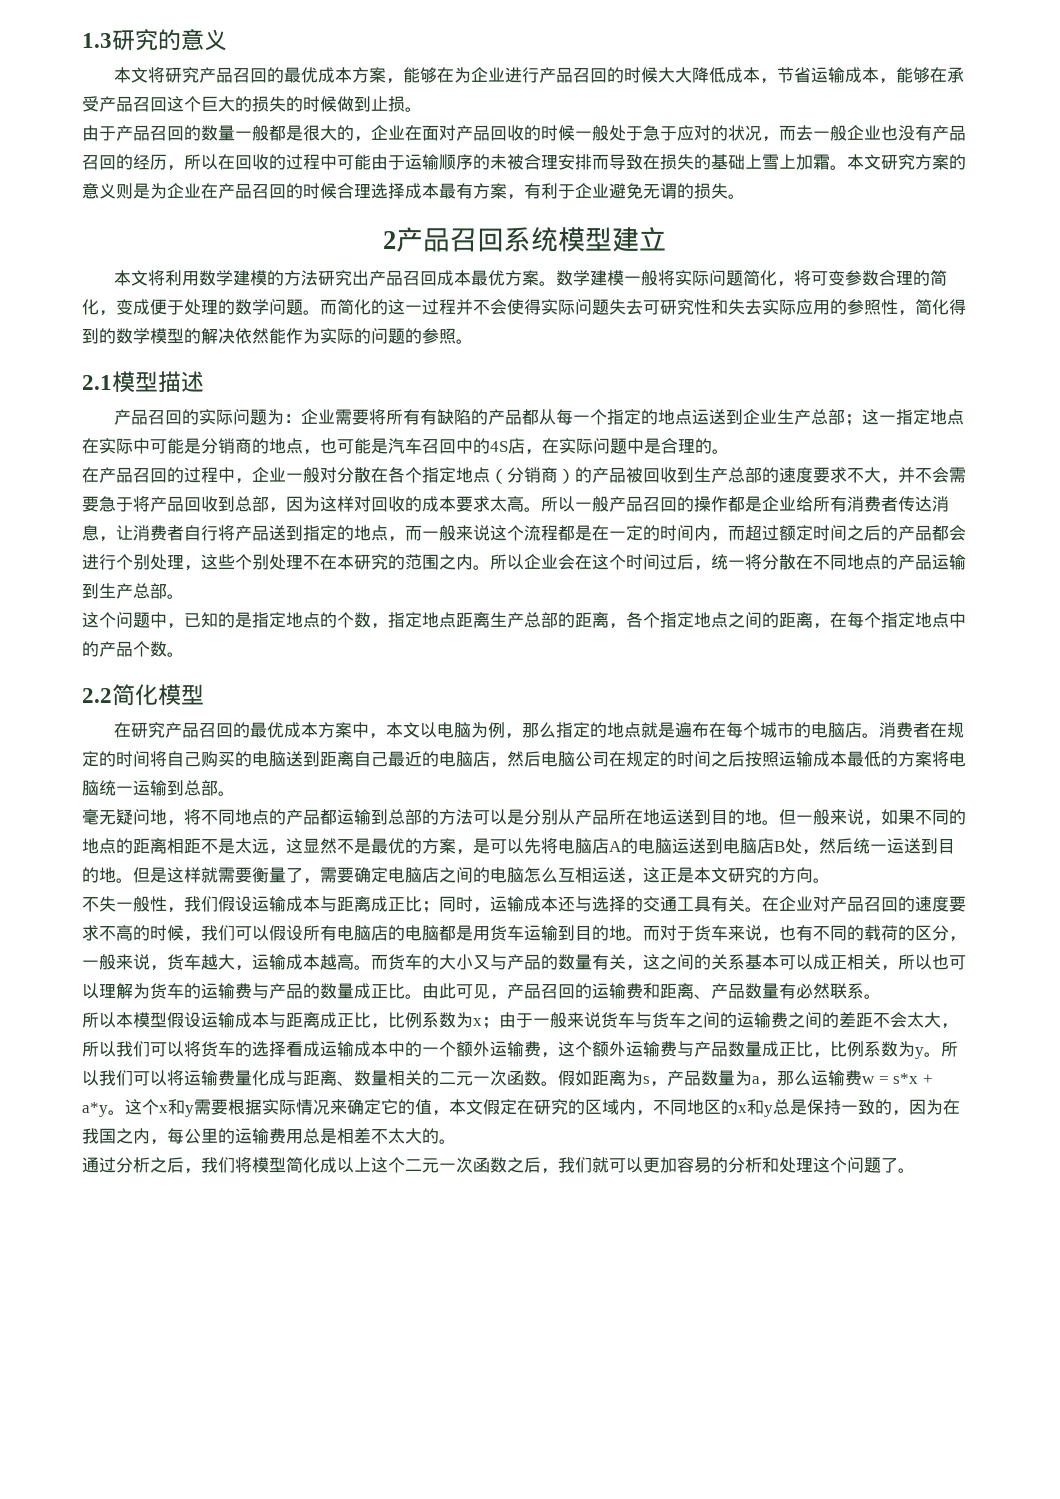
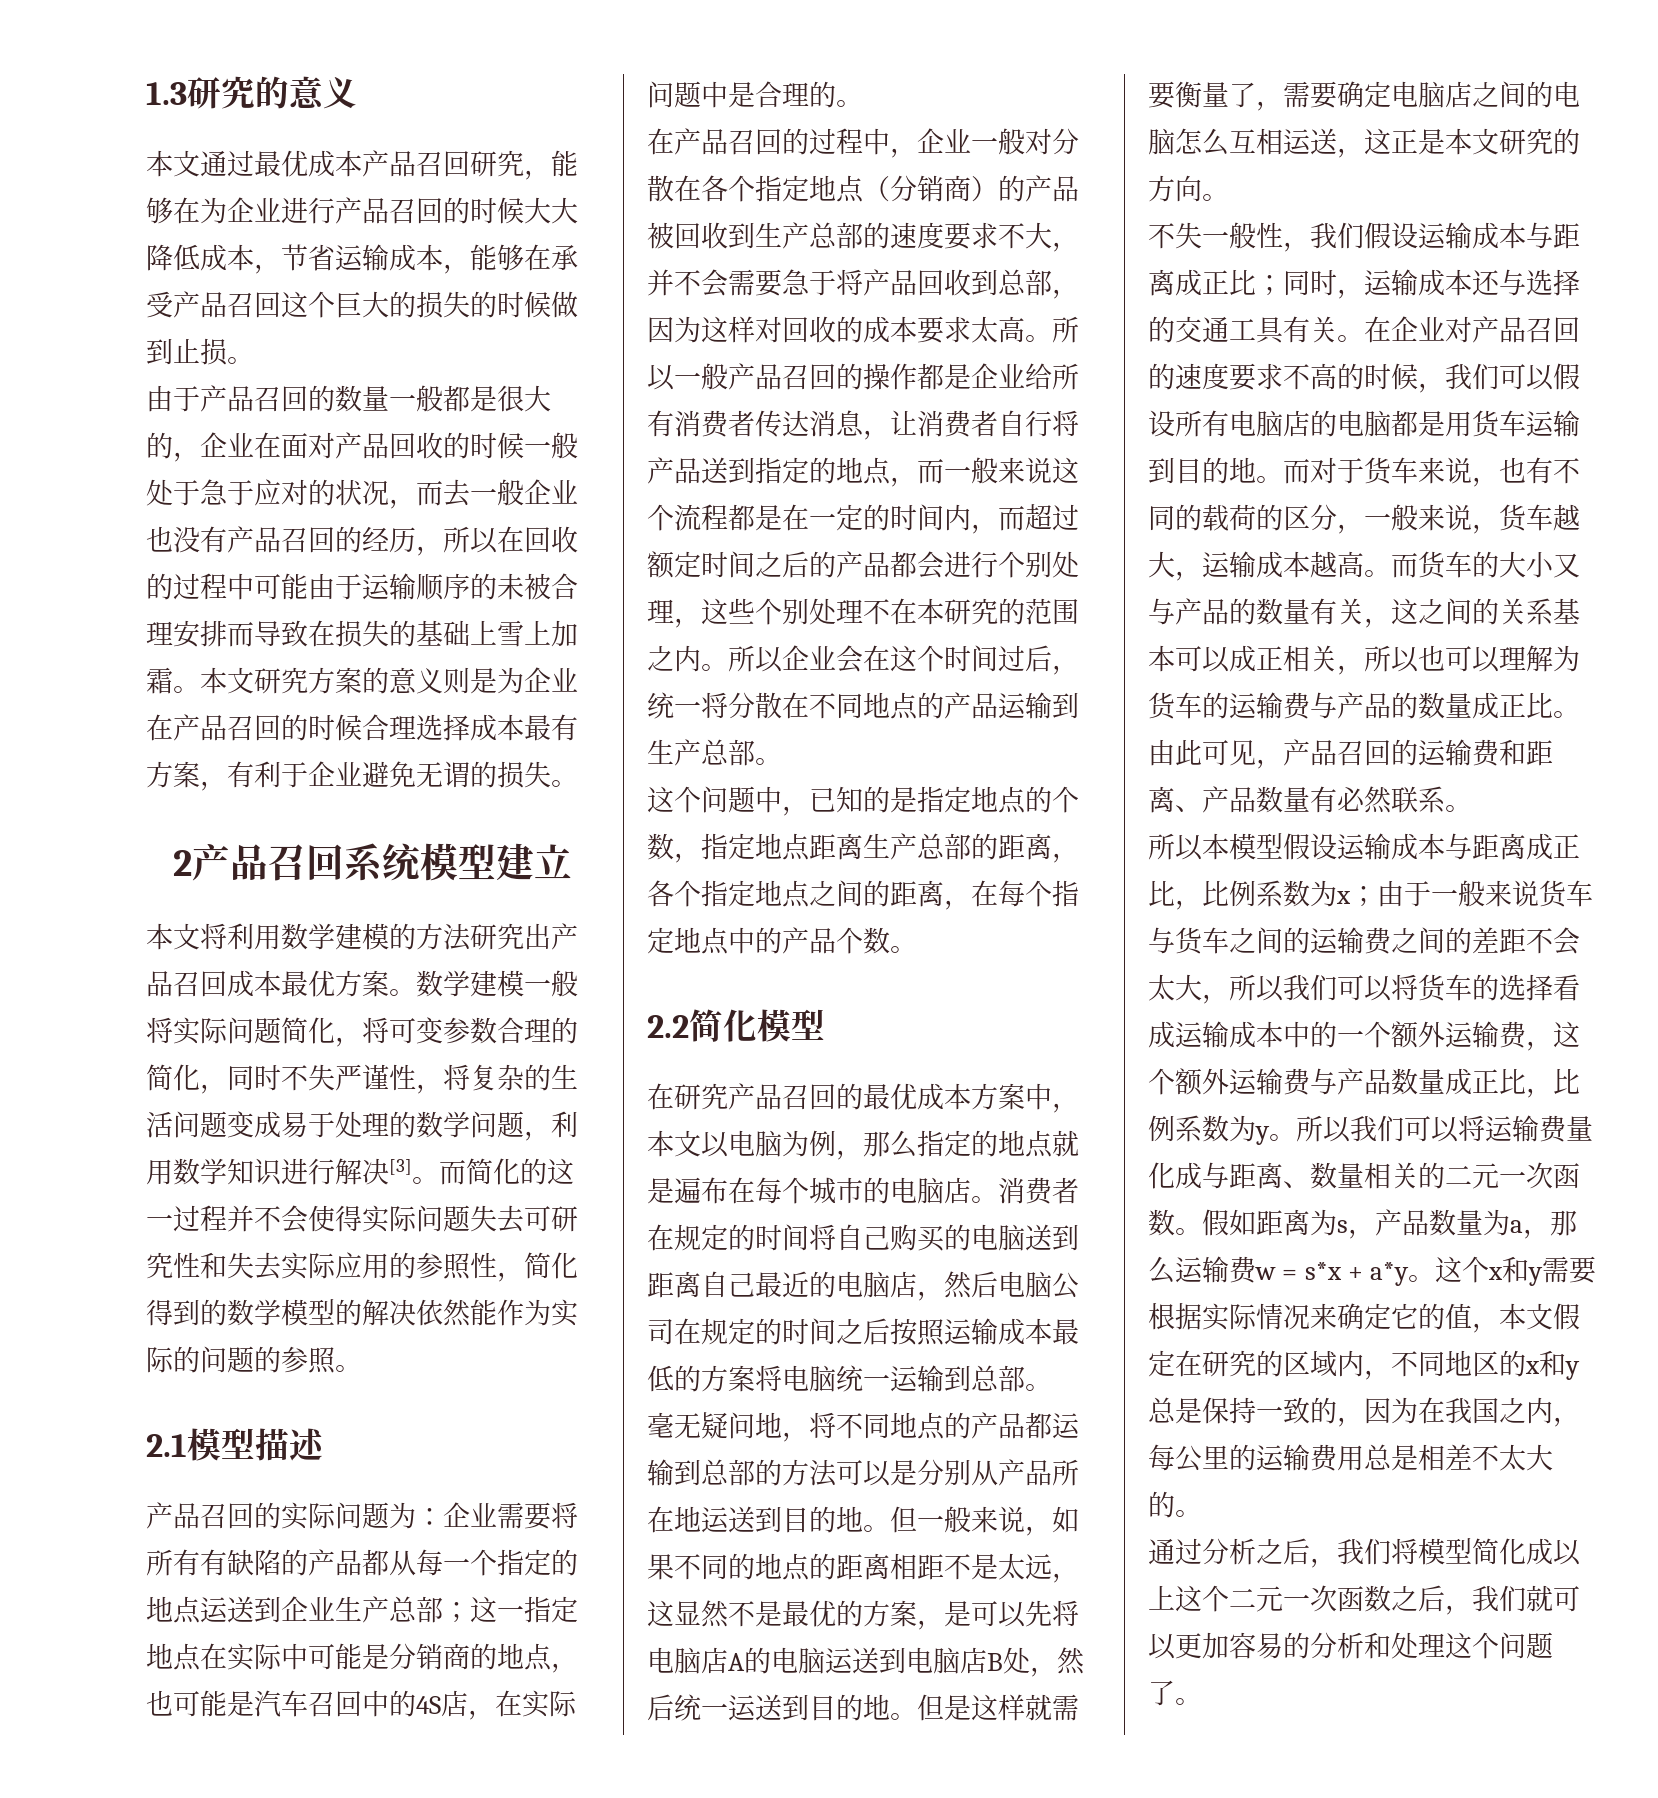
[147,67,386,83] 将研究产品召回的最优成本方案 -> [200,150,524,177] 通过最优成本产品召回研究
[116,299,303,315] 变成便于处理的数学问题 -> [227,1064,578,1094] [146,1111,578,1141] [146,1158,412,1186] 同时不失严谨性，将复杂的生活问题变成易于处理的数学问题，利用数学知识进行解决[3]

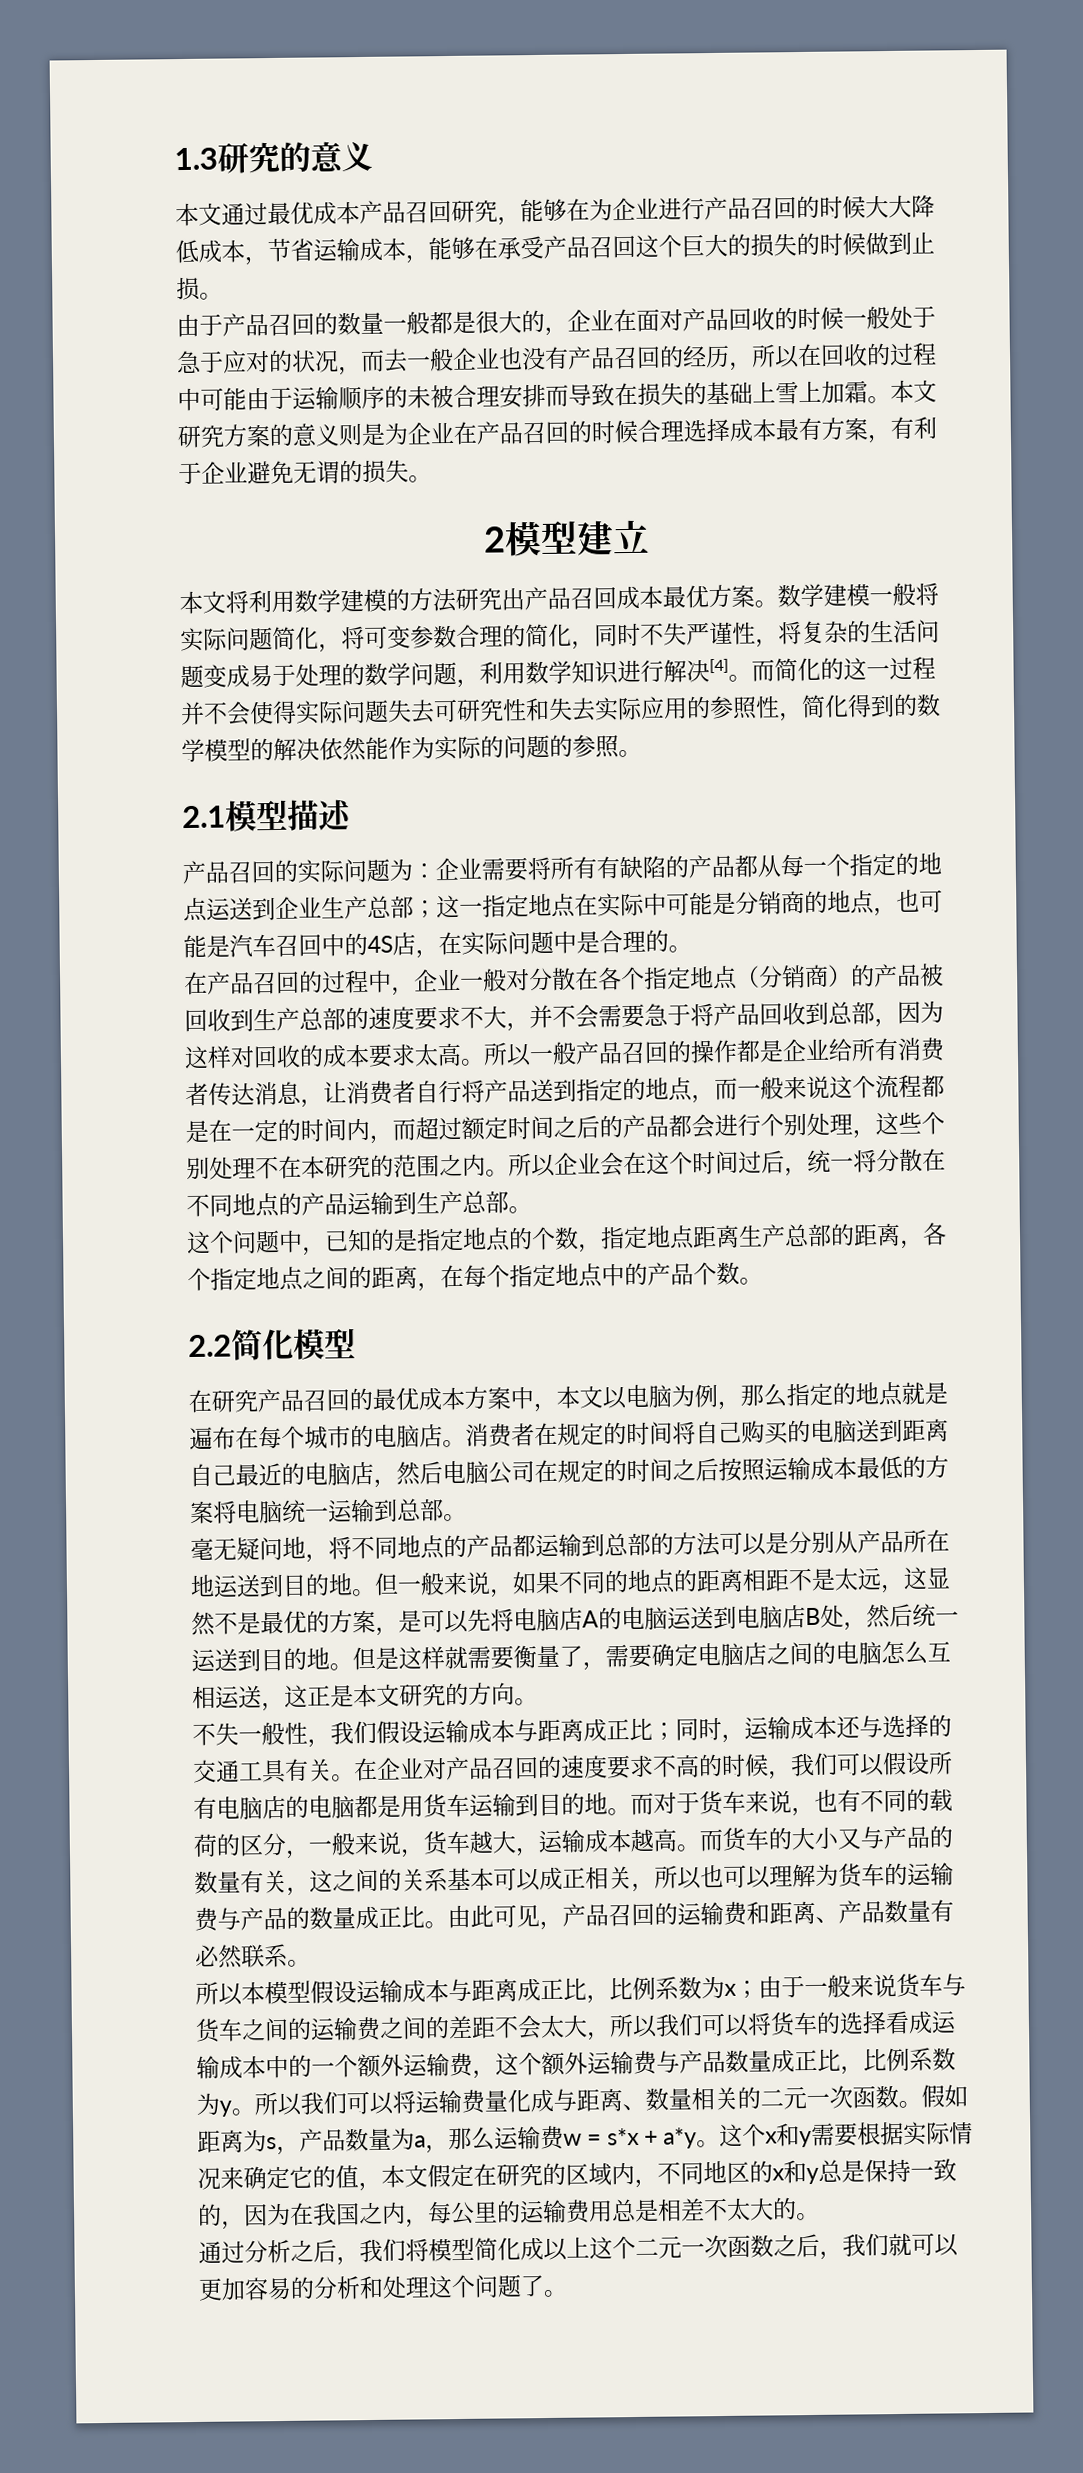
[191,843,422,881] 产品召回系统 -> (506, 539) none
[389,1159,412,1175] [3] -> [709,658,729,674] [4]

